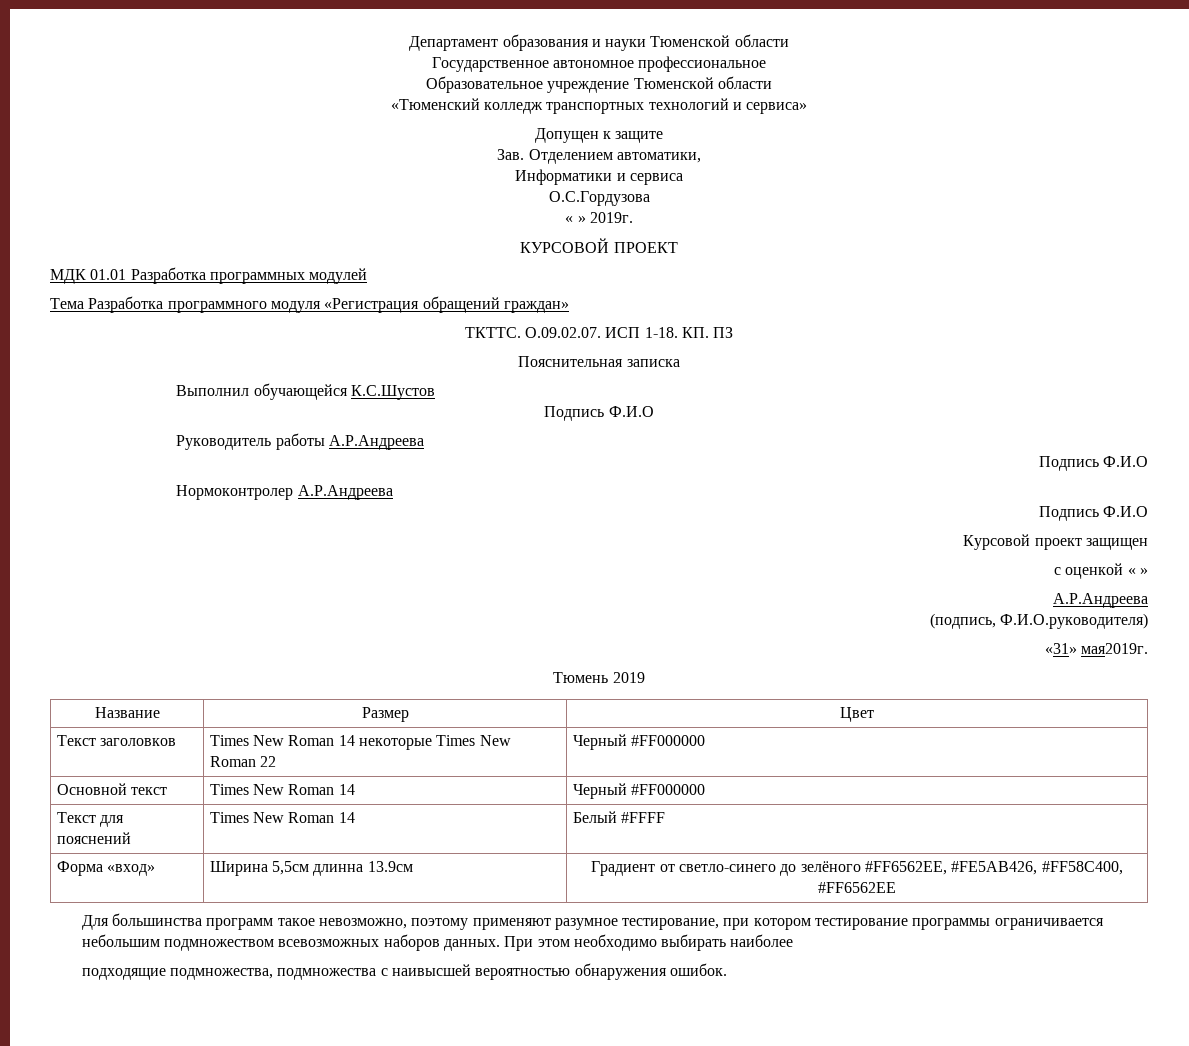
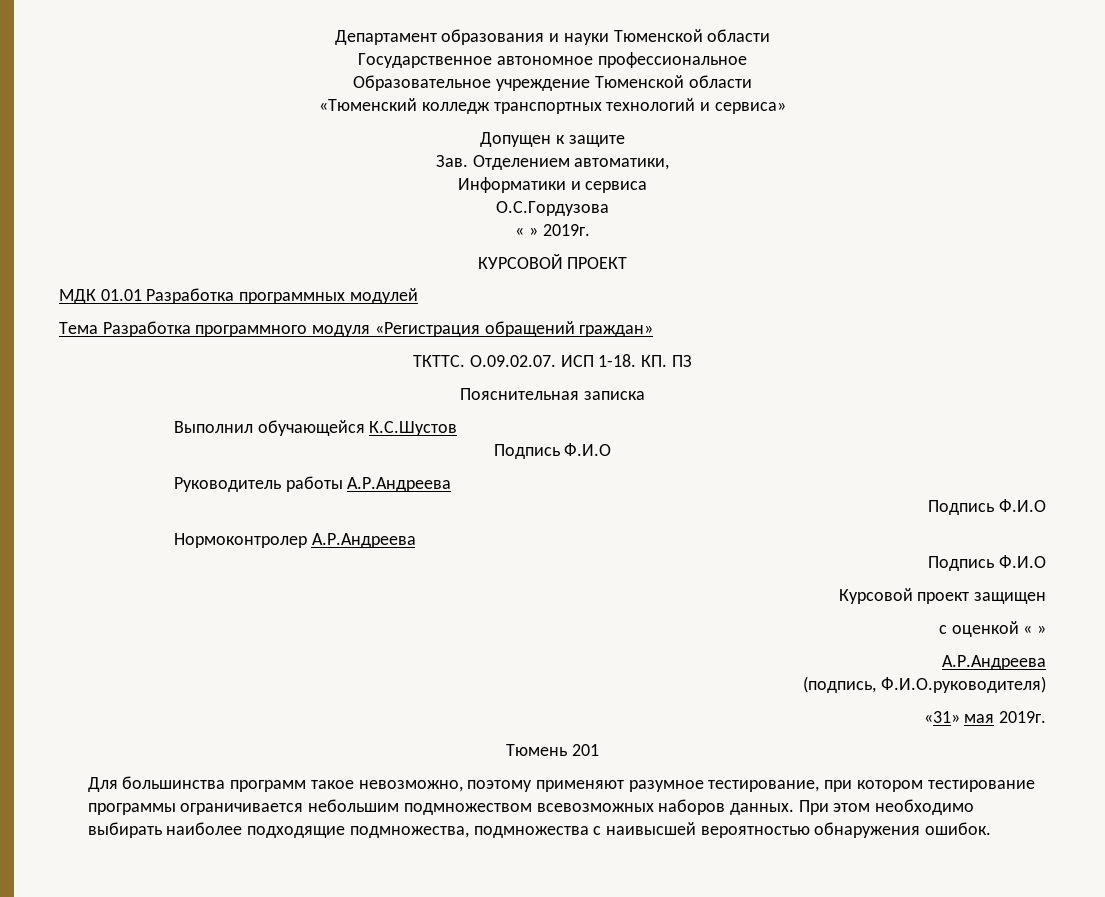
[1081,643,1148,654] мая2019г. -> [964,711,1046,723] мая 2019г.
[612,672,645,683] [94,707,160,718] [361,707,409,722] [840,707,874,722] [56,735,176,746] [209,735,511,750] [209,756,276,767] [572,734,705,750] [56,783,167,795] [209,784,355,795] [572,783,705,799] [56,812,124,827] [56,832,131,844] [209,812,355,823] [572,811,665,823] [56,861,155,876] [209,861,413,876] [591,861,1123,876] [818,882,896,893] 2019 // Название | Размер | Цвет // Текст заголовков | Times New Roman 14 некоторые Times New Roman 22 | Черный #FF000000 // Основной текст | Times New Roman 14 | Черный #FF000000 // Текст для пояснений | Times New Roman 14 | Белый #FFFF // Форма «вход» | Ширина 5,5см длинна 13.9см | Градиент от светло-синего до зелёного #FF6562EE, #FE5AB426, #FF58C400, #FF6562EE -> [571,744,599,756] 201
(794, 940) // -> (243, 828) none

